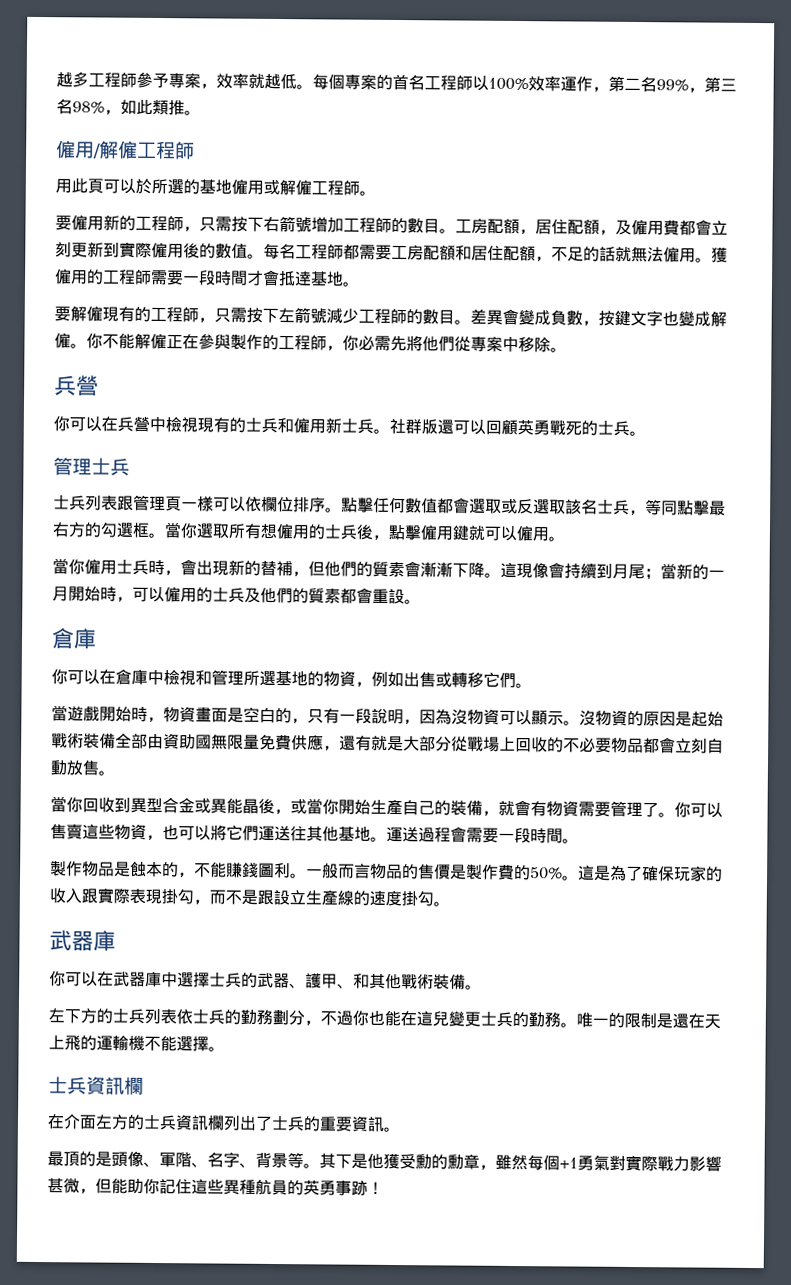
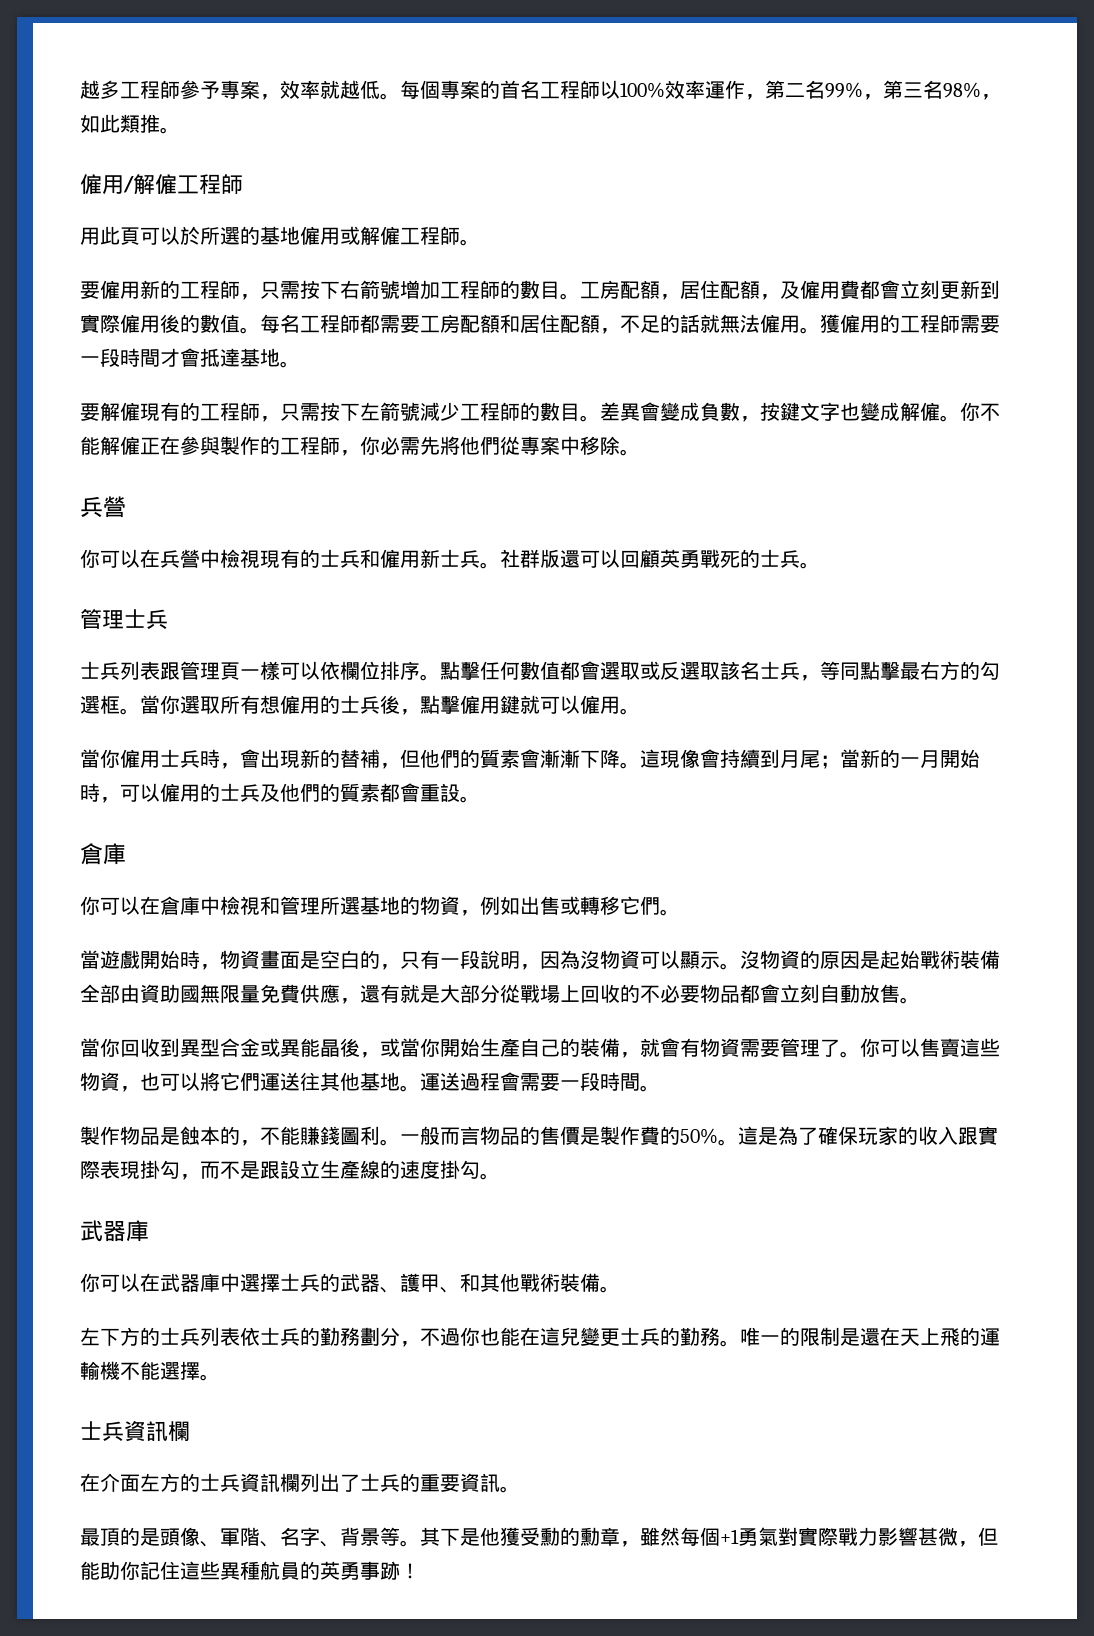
[294,271,312,287] 逹 -> [220,348,240,367] 達

